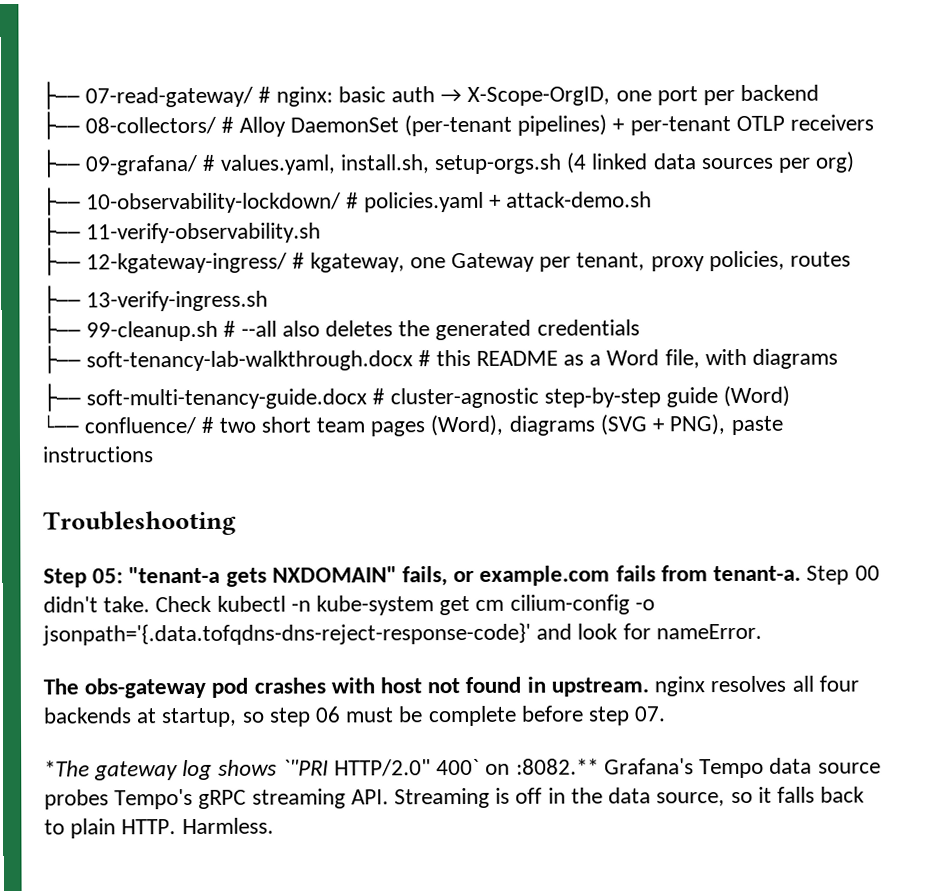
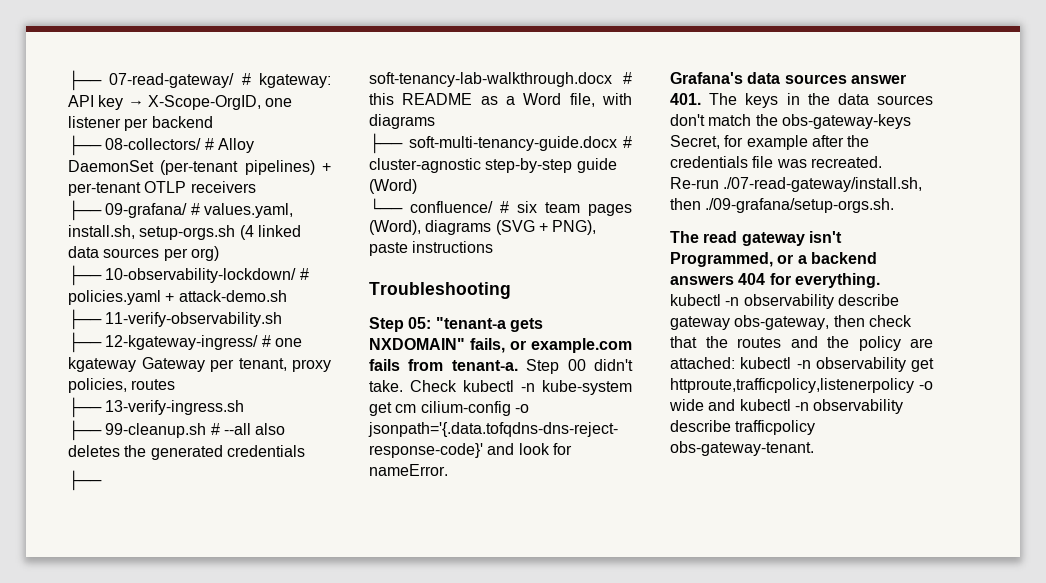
[275,86,436,107] nginx: basic auth -> [259,73,331,88] [68,95,124,110] kgateway: API key
[656,86,698,106] port -> [68,116,121,128] listener
[309,252,446,273] kgateway, one -> [274,338,302,347] [68,357,136,372] one kgateway
[218,416,311,433] two short -> [517,201,537,213] six
[43,675,859,699] [43,705,667,728] [44,757,881,781] [44,786,866,810] [44,817,274,839] The obs-gateway pod crashes with host not found in upstream. nginx resolves all four backends at startup, so step 06 must be complete before step 07. // *The gateway log shows `"PRI HTTP/2.0" 400` on :8082.** Grafana's Tempo data source probes Tempo's gRPC streaming API. Streaming is off in the data source, so it falls back to plain HTTP. Harmless. -> [670,72,906,84] [670,93,933,108] [670,114,911,129] [670,135,870,150] [670,156,882,168] [670,177,923,192] [670,198,895,213] [670,231,842,246] [670,252,877,267] [670,273,880,288] [670,294,899,309] [670,315,912,330] [670,336,933,351] [670,357,934,372] [670,378,933,393] [669,399,904,414] [670,420,816,435] [670,441,814,456] Grafana's data sources answer 401. The keys in the data sources don't match the obs-gateway-keys Secret, for example after the credentials file was recreated. Re-run ./07-read-gateway/install.sh, then ./09-grafana/setup-orgs.sh. // The read gateway isn't Programmed, or a backend answers 404 for everything. kubectl -n observability describe gateway obs-gateway, then check that the routes and the policy are attached: kubectl -n observability get httproute,trafficpolicy,listenerpolicy -o wide and kubectl -n observability describe trafficpolicy obs-gateway-tenant.

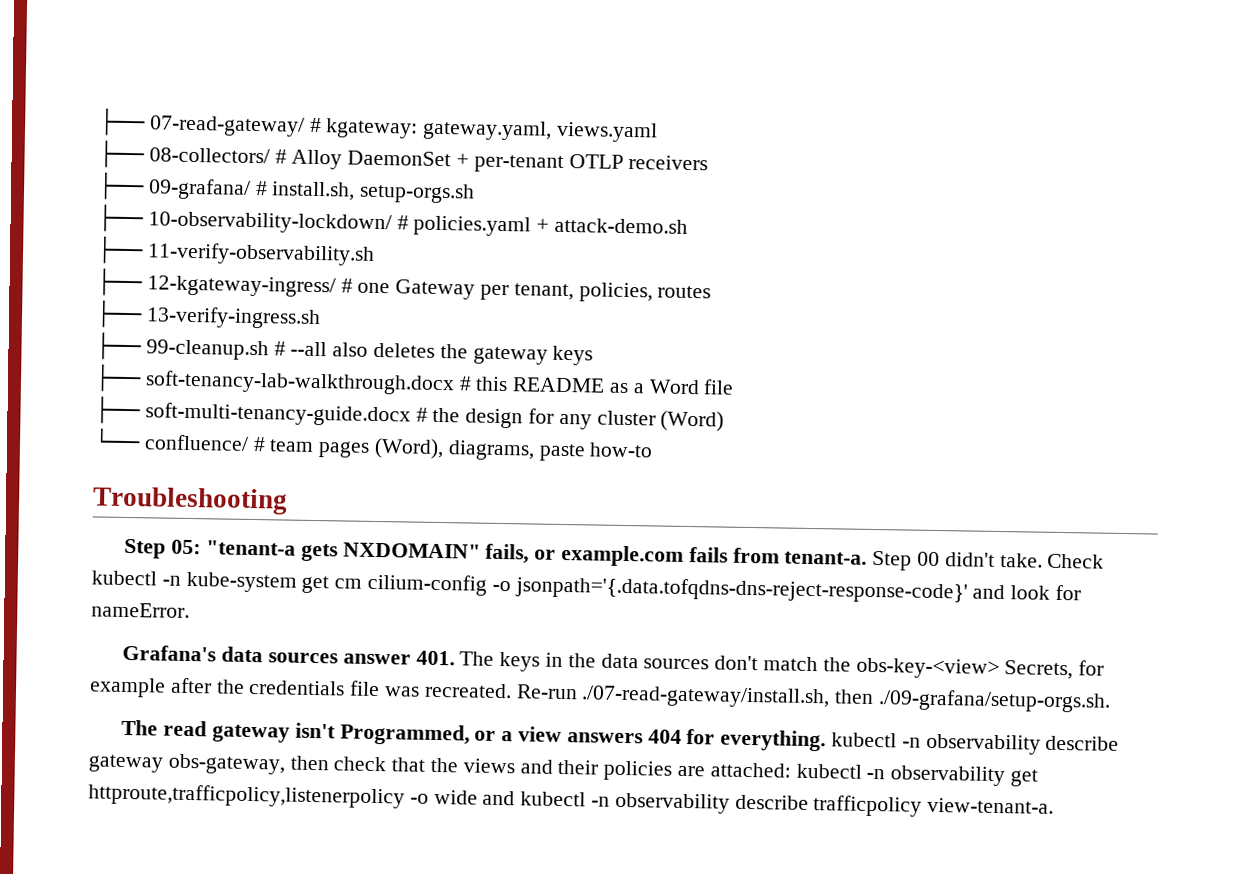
[68,95,293,110] [68,116,213,131] API key → X-Scope-OrgID, one listener per backend -> [422,119,659,143] gateway.yaml, views.yaml
[160,160,315,175] (per-tenant pipelines) -> (452, 158) none
[203,203,293,218] values.yaml, -> (268, 188) none
[239,225,301,240] [68,246,219,261] (4 linked data sources per org) -> (476, 193) none
[68,357,136,372] kgateway -> (391, 288) none
[292,359,331,372] proxy -> (574, 292) none
[150,445,305,460] generated credentials -> [472,345,594,366] gateway keys
[569,93,632,107] [369,114,435,129] file, with diagrams -> [703,379,735,395] file
[369,158,617,173] cluster-agnostic step-by-step guide -> [432,407,656,430] the design for any cluster
[517,201,537,213] six -> (266, 444) none
[425,220,597,235] [369,241,494,256] diagrams (SVG + PNG), paste instructions -> [447,440,654,462] diagrams, paste how-to
[781,114,911,129] [670,135,720,149] obs-gateway-keys Secret, -> [855,657,1074,680] obs-key-<view> Secrets,
[810,252,877,264] backend -> [518,726,563,743] view
[737,336,901,351] routes and the policy -> [462,758,673,781] views and their policies
[670,441,814,456] obs-gateway-tenant. -> [927,797,1055,814] view-tenant-a.

